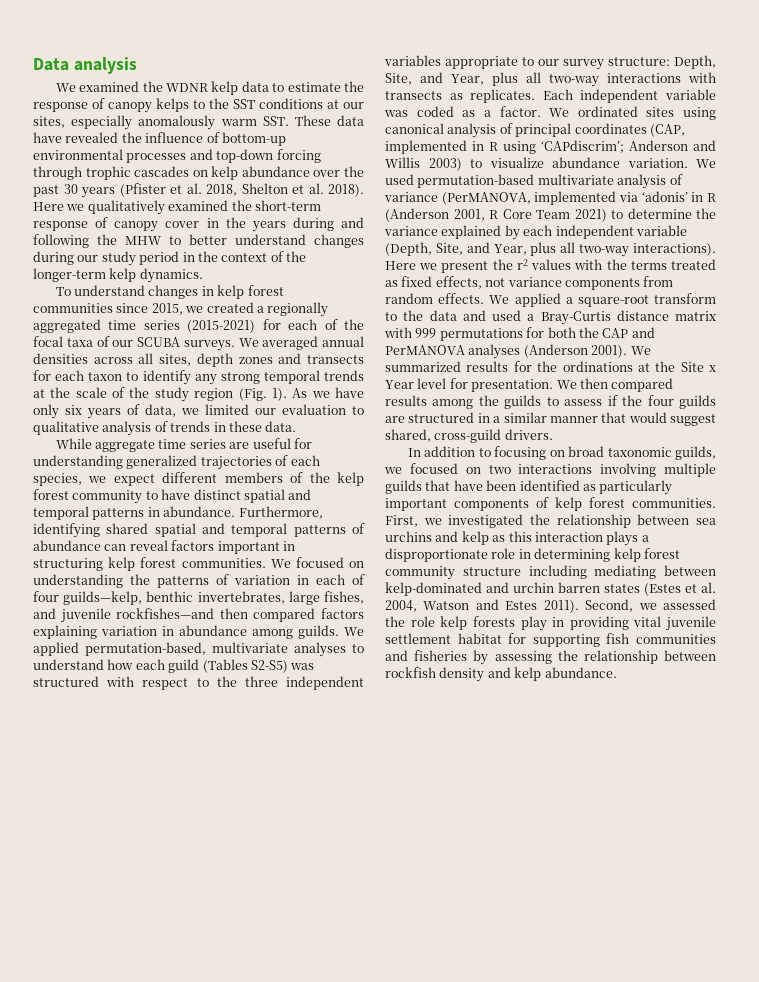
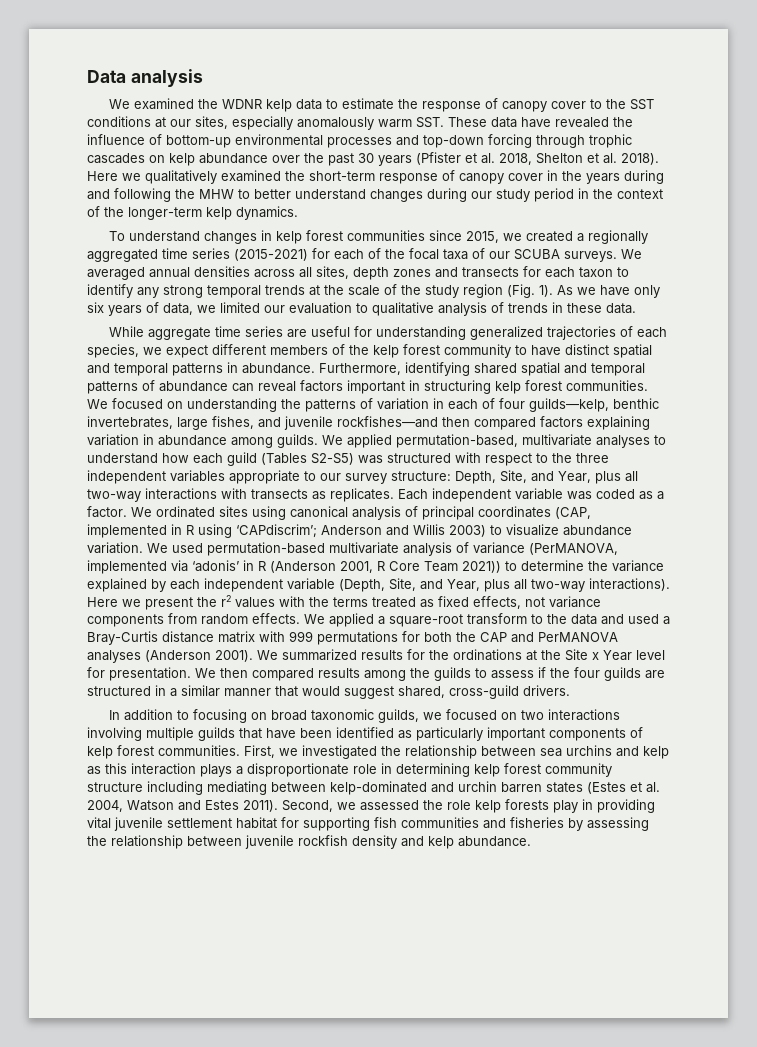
[156,98,189,112] kelps -> [550,101,586,109] cover
[574,209,607,222] 2021) -> [462,561,501,573] 2021))
(716, 655) none -> [245,835,294,849] juvenile

